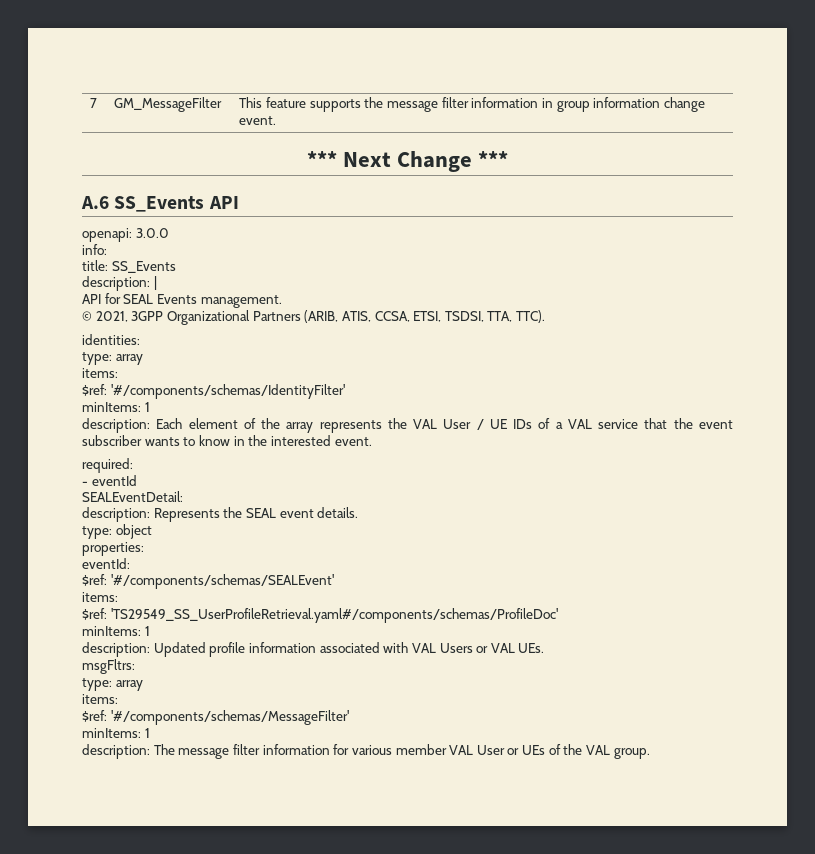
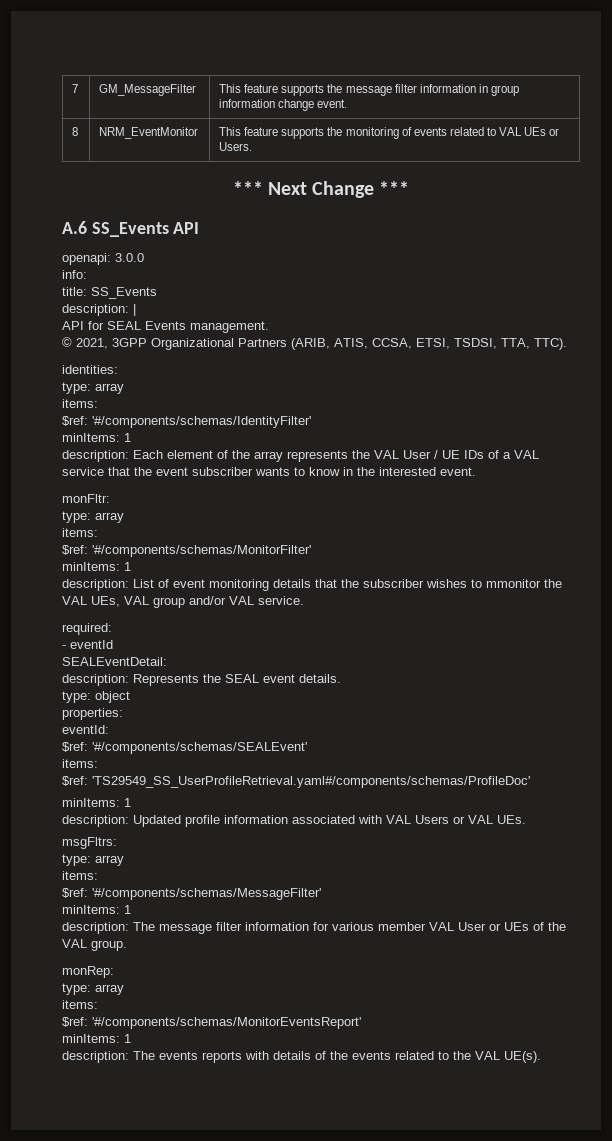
(277, 120) none -> [72,127,79,136] [99,127,199,139] [219,127,560,139] [219,142,253,151] // 8 | NRM_EventMonitor | This feature supports the monitoring of events related to VAL UEs or Users.
(372, 441) none -> [62,494,110,503] [62,511,124,523] [62,528,98,537] [62,545,311,557] [62,562,131,571] [62,579,562,591] [62,596,304,608] // monFltr: // type: array // items: // $ref: '#/components/schemas/MonitorFilter' // minItems: 1 // description: List of event monitoring details that the subscriber wishes to mmonitor the VAL UEs, VAL group and/or VAL service.
(650, 753) none -> [62,966,114,978] [62,983,124,995] [62,1000,98,1009] [62,1017,361,1029] [62,1034,131,1043] [62,1051,541,1063] // monRep: // type: array // items: // $ref: '#/components/schemas/MonitorEventsReport' // minItems: 1 // description: The events reports with details of the events related to the VAL UE(s).

